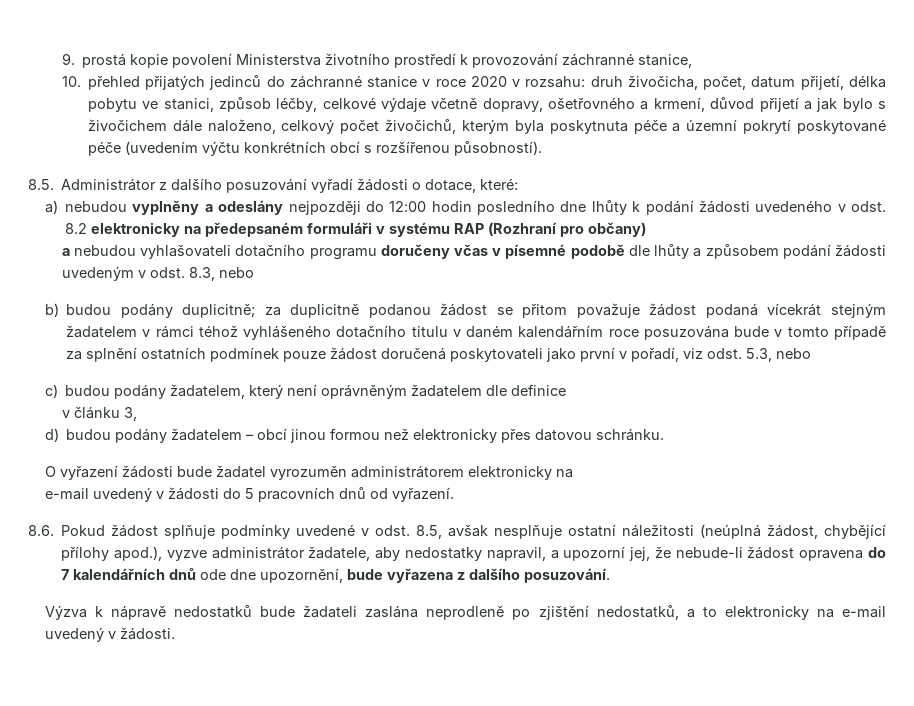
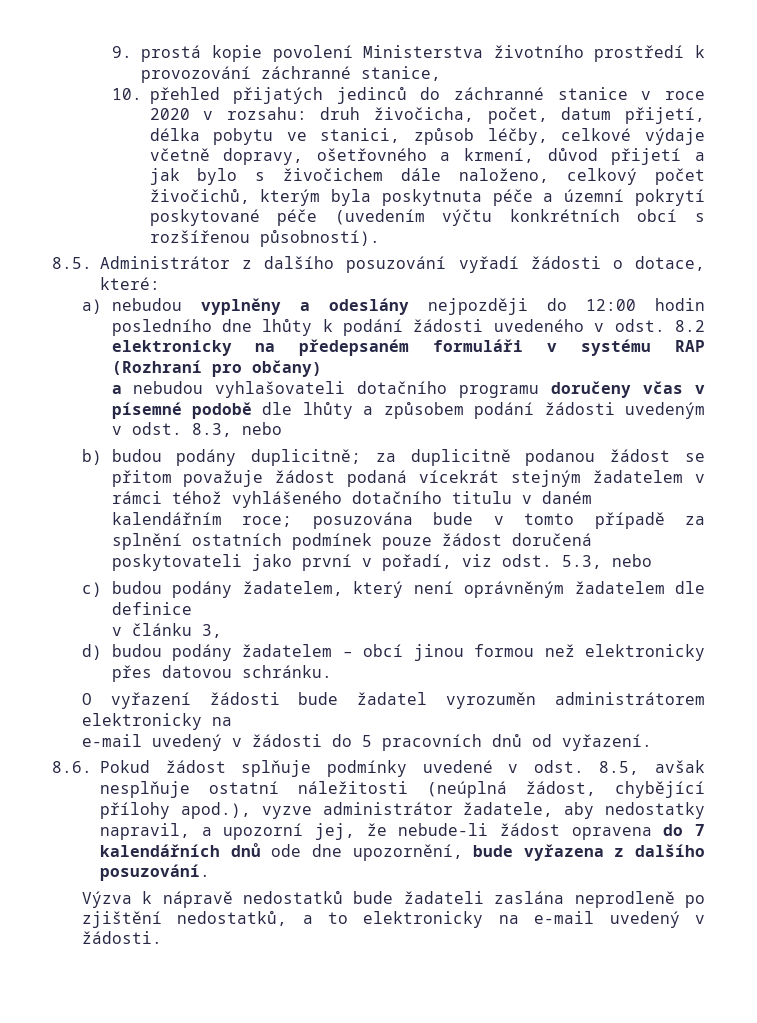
[608,329,639,337] roce -> [242,516,293,527] roce;

